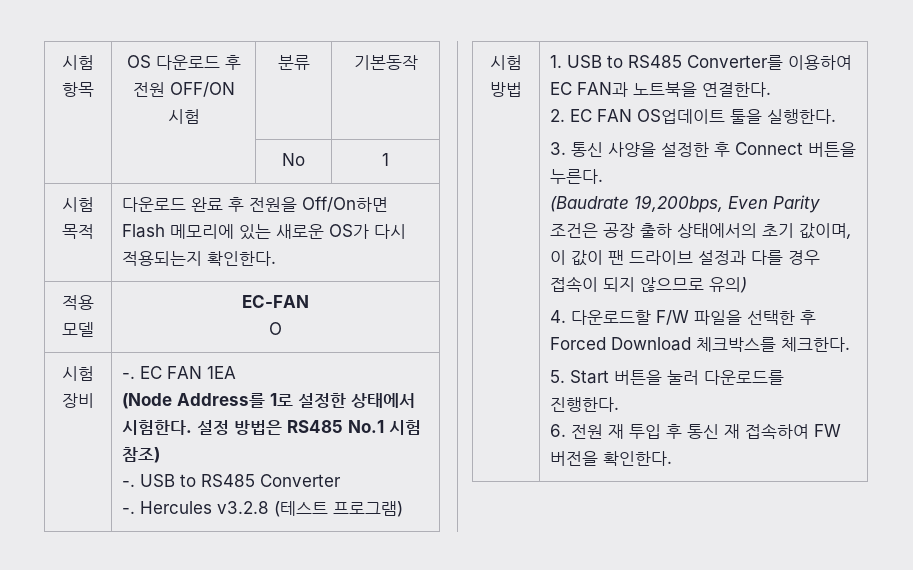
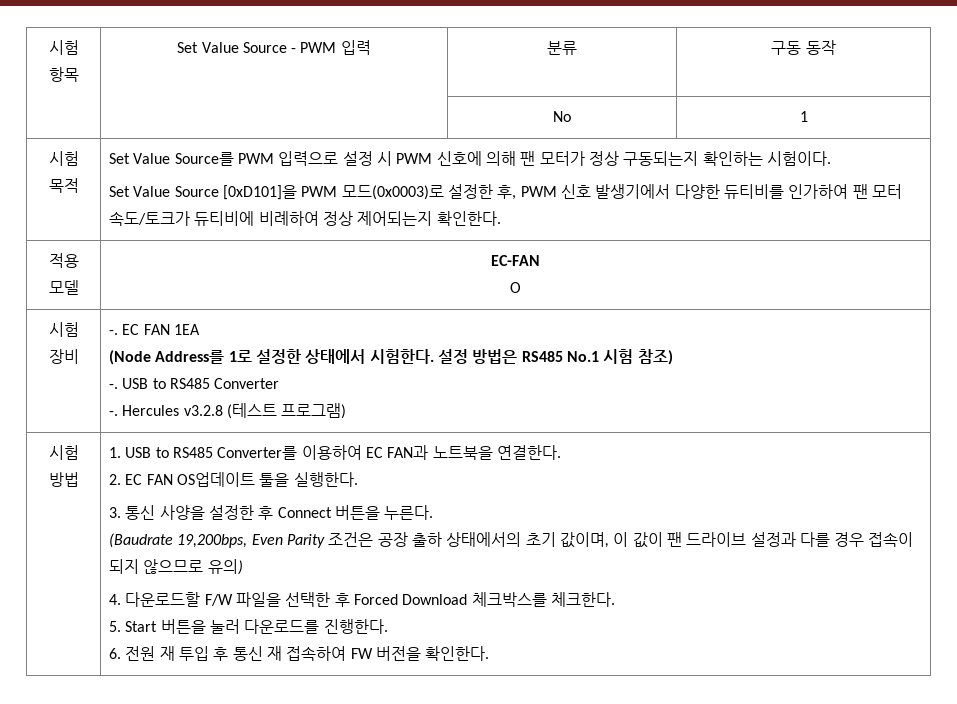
[126,55,241,70] [132,82,235,97] [167,109,200,124] OS 다운로드 후 전원 OFF/ON 시험 -> [177,40,371,55] Set Value Source - PWM 입력
[353,55,418,70] 기본동작 -> [771,40,836,55] 구동 동작
[121,196,388,212] [121,224,406,240] [121,251,202,266] 다운로드 완료 후 전원을 Off/On하면 Flash 메모리에 있는 새로운 OS가 다시 적용되는지 -> [109,151,831,166] [109,184,902,200] [109,211,433,226] Set Value Source를 PWM 입력으로 설정 시 PWM 신호에 의해 팬 모터가 정상 구동되는지 확인하는 시험이다. // Set Value Source [0xD101]을 PWM 모드(0x0003)로 설정한 후, PWM 신호 발생기에서 다양한 듀티비를 인가하여 팬 모터 속도/토크가 듀티비에 비례하여 정상 제어되는지

